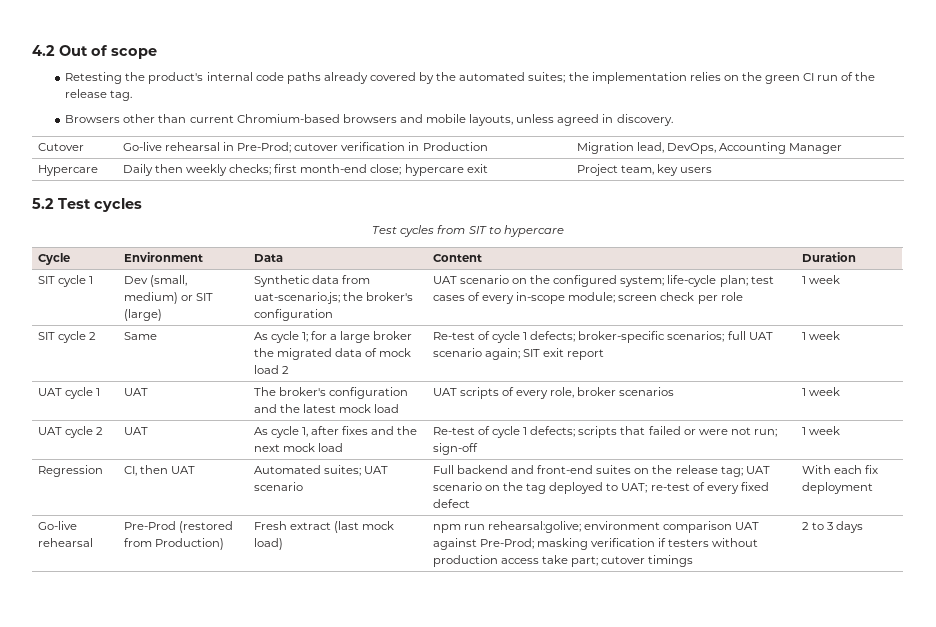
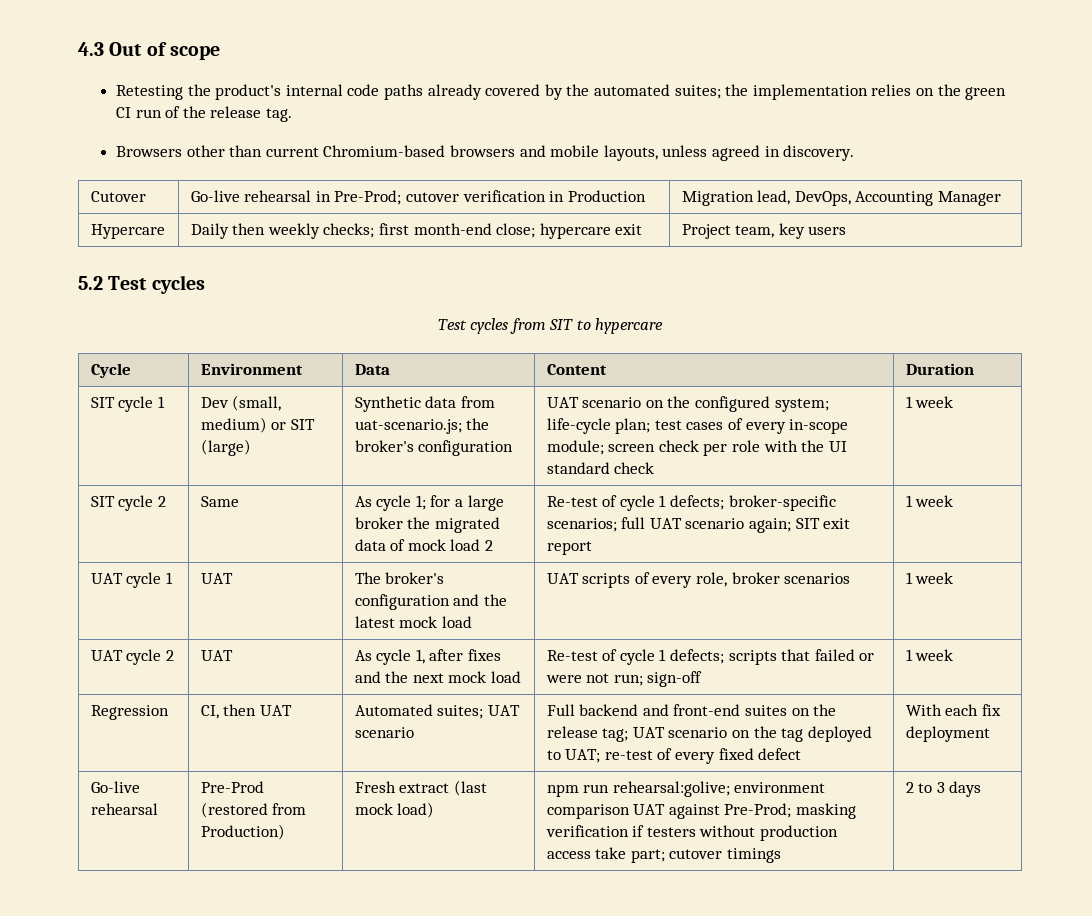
[32,45,55,56] 4.2 -> [78,42,104,56] 4.3
(743, 296) none -> [763,440,847,452] [546,462,655,474] with the UI standard check

